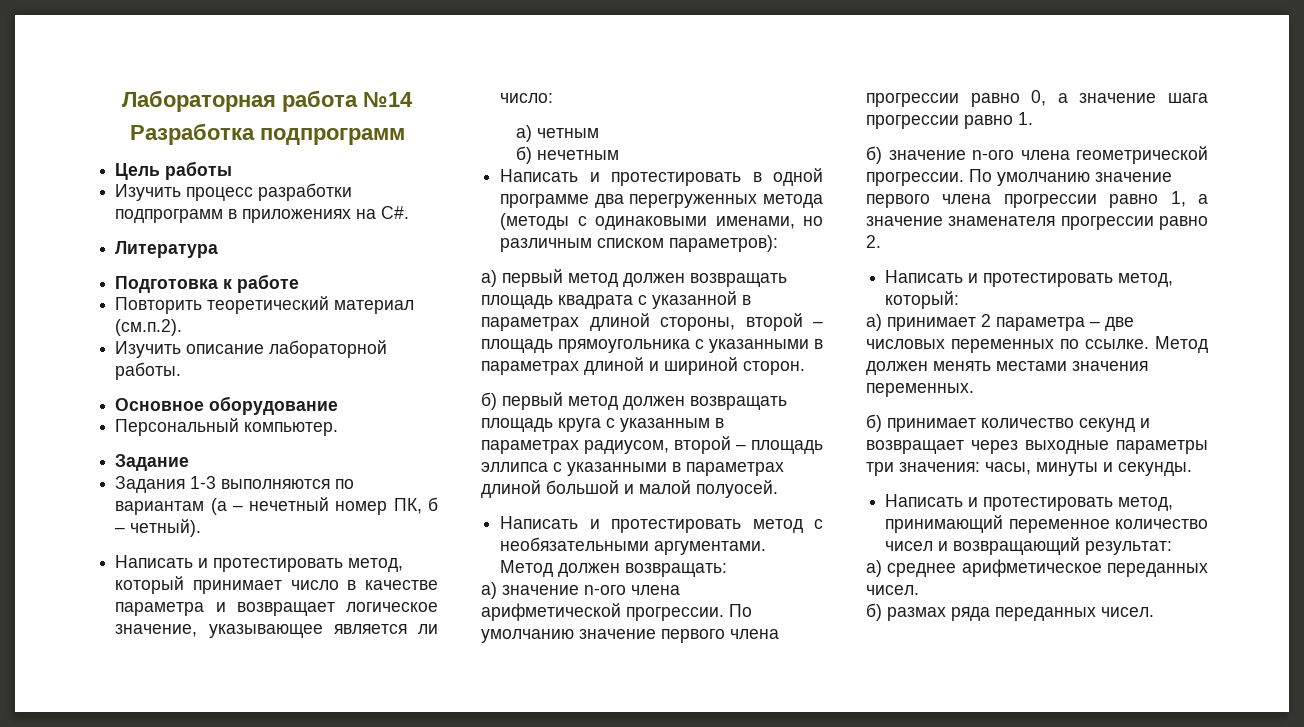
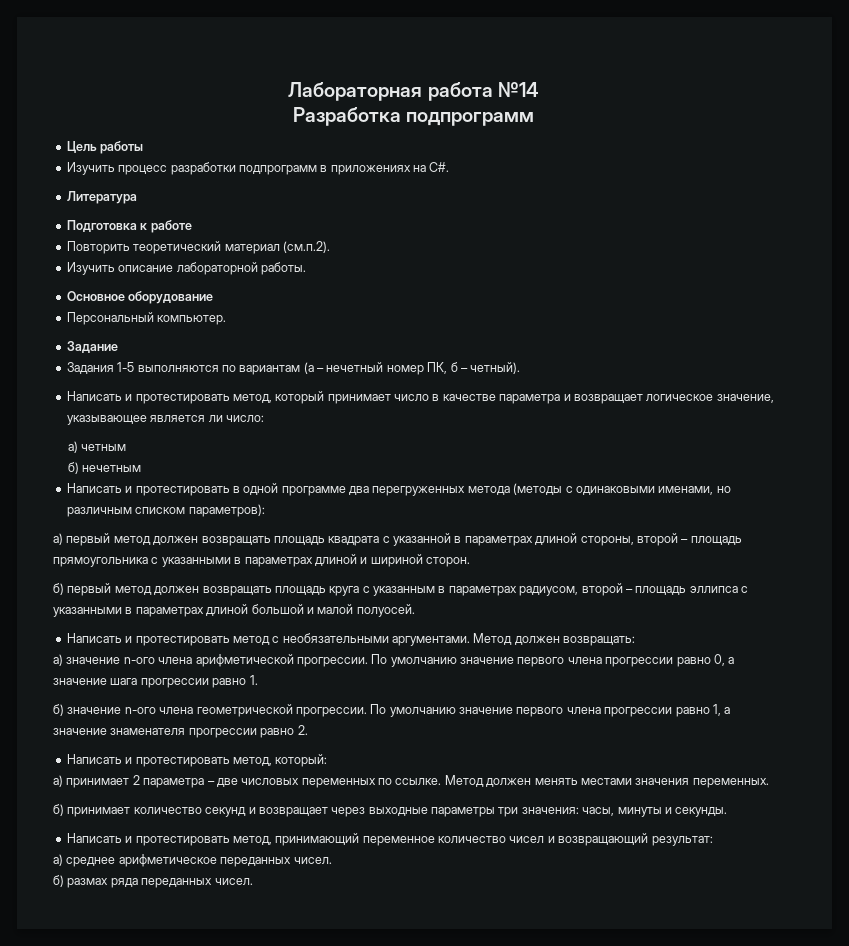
[190,476,217,489] 1-3 -> [117,362,135,372] 1-5

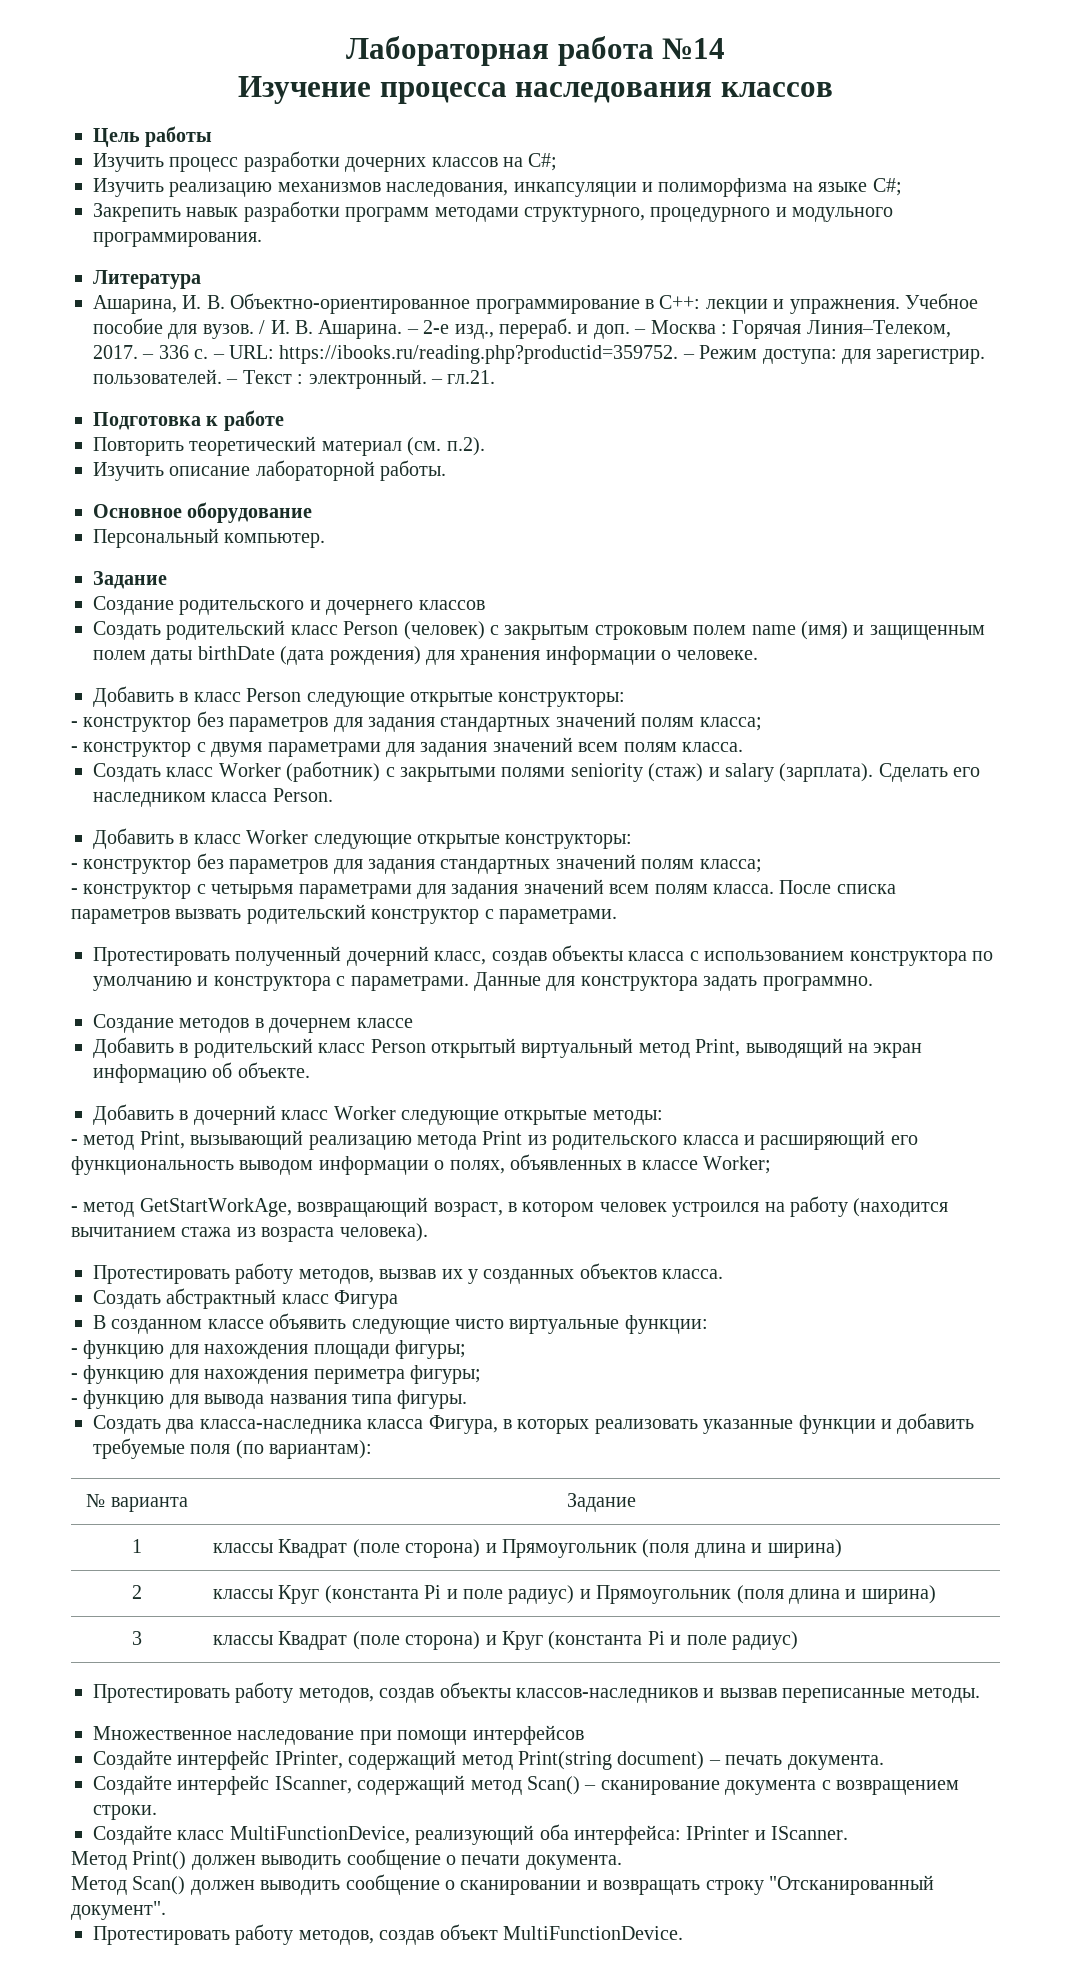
[292,107,535,126] Разработка подпрограмм -> [238,76,833,104] Изучение процесса наследования классов
[238,162,450,175] [66,191,137,204] подпрограмм в приложениях на С#. // Литература -> [345,153,558,172] [93,178,902,197] [93,201,894,222] [93,232,262,247] [93,270,201,289] [93,293,978,314] [93,318,951,339] [93,345,986,364] [93,369,496,389] дочерних классов на С#; // Изучить реализацию механизмов наследования, инкапсуляции и полиморфизма на языке C#; // Закрепить навык разработки программ методами структурного, процедурного и модульного программирования. // Литература // Ашарина, И. В. Объектно-ориентированное программирование в С++: лекции и упражнения. Учебное пособие для вузов. / И. В. Ашарина. – 2-е изд., перераб. и доп. – Москва : Горячая Линия–Телеком, 2017. – 336 с. – URL: https://ibooks.ru/reading.php?productid=359752. – Режим доступа: для зарегистрир. пользователей. – Текст : электронный. – гл.21.
[282,241,330,253] (см.п.2). -> [407,437,485,456] (см. п.2).
[66,362,521,375] [66,391,774,404] [66,415,264,425] [68,441,127,453] [68,462,142,474] [66,483,731,496] [66,504,265,517] [53,533,742,546] [53,554,470,567] [53,583,748,596] [53,604,415,617] [66,633,636,646] [53,654,735,667] [53,675,258,688] [53,704,731,717] [53,725,308,738] [66,754,328,767] [53,775,769,788] [53,804,728,817] [66,833,713,846] [53,854,332,867] [53,875,253,888] Задания 1-5 выполняются по вариантам (а – нечетный номер ПК, б – четный). // Написать и протестировать метод, который принимает число в качестве параметра и возвращает логическое значение, указывающее является ли число: // а) четным // б) нечетным // Написать и протестировать в одной программе два перегруженных метода (методы с одинаковыми именами, но различным списком параметров): // а) первый метод должен возвращать площадь квадрата с указанной в параметрах длиной стороны, второй – площадь прямоугольника с указанными в параметрах длиной и шириной сторон. // б) первый метод должен возвращать площадь круга с указанным в параметрах радиусом, второй – площадь эллипса с указанными в параметрах длиной большой и малой полуосей. // Написать и протестировать метод с необязательными аргументами. Метод должен возвращать: // а) значение n-ого члена арифметической прогрессии. По умолчанию значение первого члена прогрессии равно 0, а значение шага прогрессии равно 1. // б) значение n-ого члена геометрической прогрессии. По умолчанию значение первого члена прогрессии равно 1, а значение знаменателя прогрессии равно 2. // Написать и протестировать метод, который: // а) принимает 2 параметра – две числовых переменных по ссылке. Метод должен менять местами значения переменных. // б) принимает количество секунд и возвращает через выходные параметры три значения: часы, минуты и секунды. // Написать и протестировать метод, принимающий переменное количество чисел и возвращающий результат: // а) среднее арифметическое переданных чисел. // б) размах ряда переданных чисел. -> [93,596,485,615] [93,620,985,640] [93,646,758,665] [93,686,626,707] [71,711,762,732] [71,737,743,757] [93,761,981,782] [93,788,333,807] [93,828,633,849] [71,853,762,874] [71,879,896,899] [71,904,617,924] [93,945,993,966] [93,972,873,991] [93,1014,413,1033] [93,1037,923,1058] [93,1062,310,1083] [93,1104,663,1125] [71,1130,918,1150] [71,1154,772,1175] [71,1196,949,1217] [71,1223,428,1242] [93,1263,724,1284] [93,1288,399,1309] [93,1313,708,1334] [71,1340,466,1359] [71,1365,481,1384] [71,1390,468,1409] [93,1413,975,1434] [93,1438,373,1459] [86,1494,188,1512] [566,1493,636,1512] [132,1539,142,1553] [212,1539,842,1558] [132,1585,142,1599] [212,1585,936,1604] [132,1631,142,1645] [212,1631,798,1650] [93,1682,980,1703] [93,1725,584,1745] [93,1750,884,1770] [93,1775,959,1795] [93,1805,157,1820] [93,1824,849,1845] [71,1849,622,1870] [71,1874,934,1895] [71,1901,166,1920] [93,1924,683,1945] Создание родительского и дочернего классов // Создать родительский класс Person (человек) с закрытым строковым полем name (имя) и защищенным полем даты birthDate (дата рождения) для хранения информации о человеке. // Добавить в класс Person следующие открытые конструкторы: // - конструктор без параметров для задания стандартных значений полям класса; // - конструктор с двумя параметрами для задания значений всем полям класса. // Создать класс Worker (работник) с закрытыми полями seniority (стаж) и salary (зарплата). Сделать его наследником класса Person. // Добавить в класс Worker следующие открытые конструкторы: // - конструктор без параметров для задания стандартных значений полям класса; // - конструктор с четырьмя параметрами для задания значений всем полям класса. После списка параметров вызвать родительский конструктор с параметрами. // Протестировать полученный дочерний класс, создав объекты класса с использованием конструктора по умолчанию и конструктора с параметрами. Данные для конструктора задать программно. // Создание методов в дочернем классе // Добавить в родительский класс Person открытый виртуальный метод Print, выводящий на экран информацию об объекте. // Добавить в дочерний класс Worker следующие открытые методы: // - метод Print, вызывающий реализацию метода Print из родительского класса и расширяющий его функциональность выводом информации о полях, объявленных в классе Worker; // - метод GetStartWorkAge, возвращающий возраст, в котором человек устроился на работу (находится вычитанием стажа из возраста человека). // Протестировать работу методов, вызвав их у созданных объектов класса. // Создать абстрактный класс Фигура // В созданном классе объявить следующие чисто виртуальные функции: // - функцию для нахождения площади фигуры; // - функцию для нахождения периметра фигуры; // - функцию для вывода названия типа фигуры. // Создать два класса-наследника класса Фигура, в которых реализовать указанные функции и добавить требуемые поля (по вариантам): // № варианта | Задание // 1 | классы Квадрат (поле сторона) и Прямоугольник (поля длина и ширина) // 2 | классы Круг (константа Pi и поле радиус) и Прямоугольник (поля длина и ширина) // 3 | классы Квадрат (поле сторона) и Круг (константа Pi и поле радиус) // Протестировать работу методов, создав объекты классов-наследников и вызвав переписанные методы. // Множественное наследование при помощи интерфейсов // Создайте интерфейс IPrinter, содержащий метод Print(string document) – печать документа. // Создайте интерфейс IScanner, содержащий метод Scan() – сканирование документа с возвращением строки. // Создайте класс MultiFunctionDevice, реализующий оба интерфейса: IPrinter и IScanner. // Метод Print() должен выводить сообщение о печати документа. // Метод Scan() должен выводить сообщение о сканировании и возвращать строку "Отсканированный документ". // Протестировать работу методов, создав объект MultiFunctionDevice.

